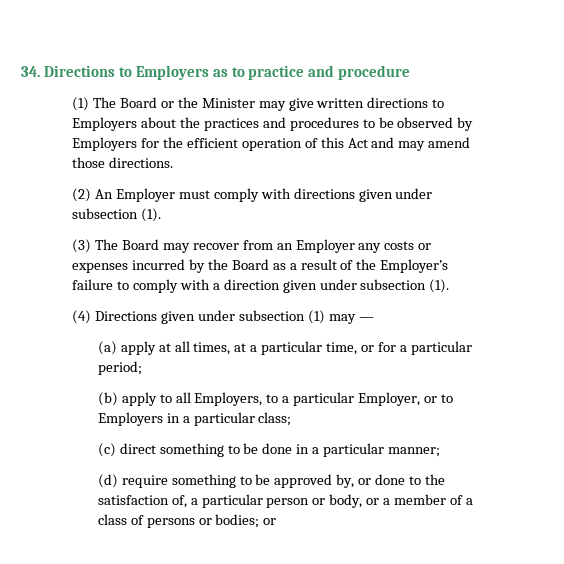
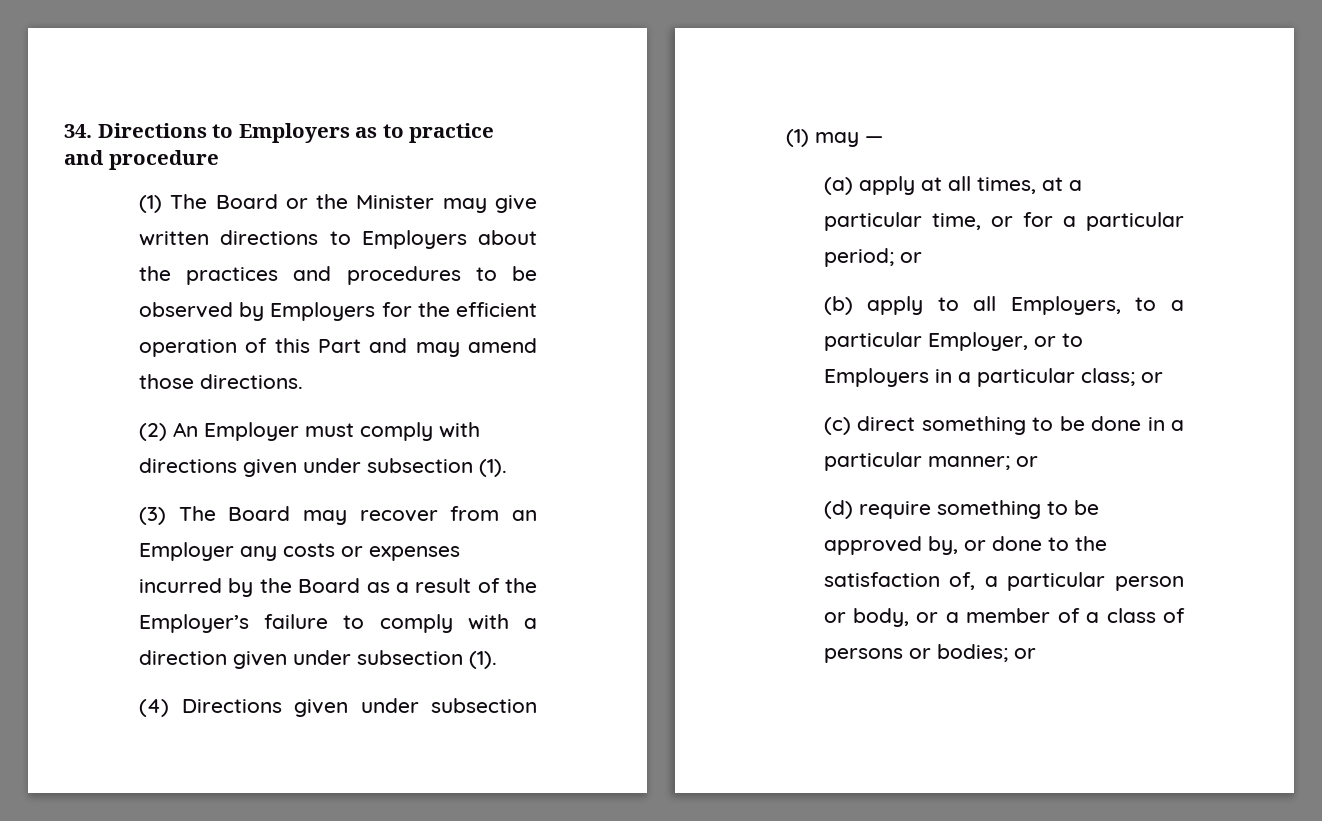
[347,138,368,148] Act -> [318,339,362,353] Part
(142, 368) none -> [899,252,922,263] or
(292, 419) none -> [1140,372,1163,383] or
(440, 452) none -> [1015,456,1038,467] or

